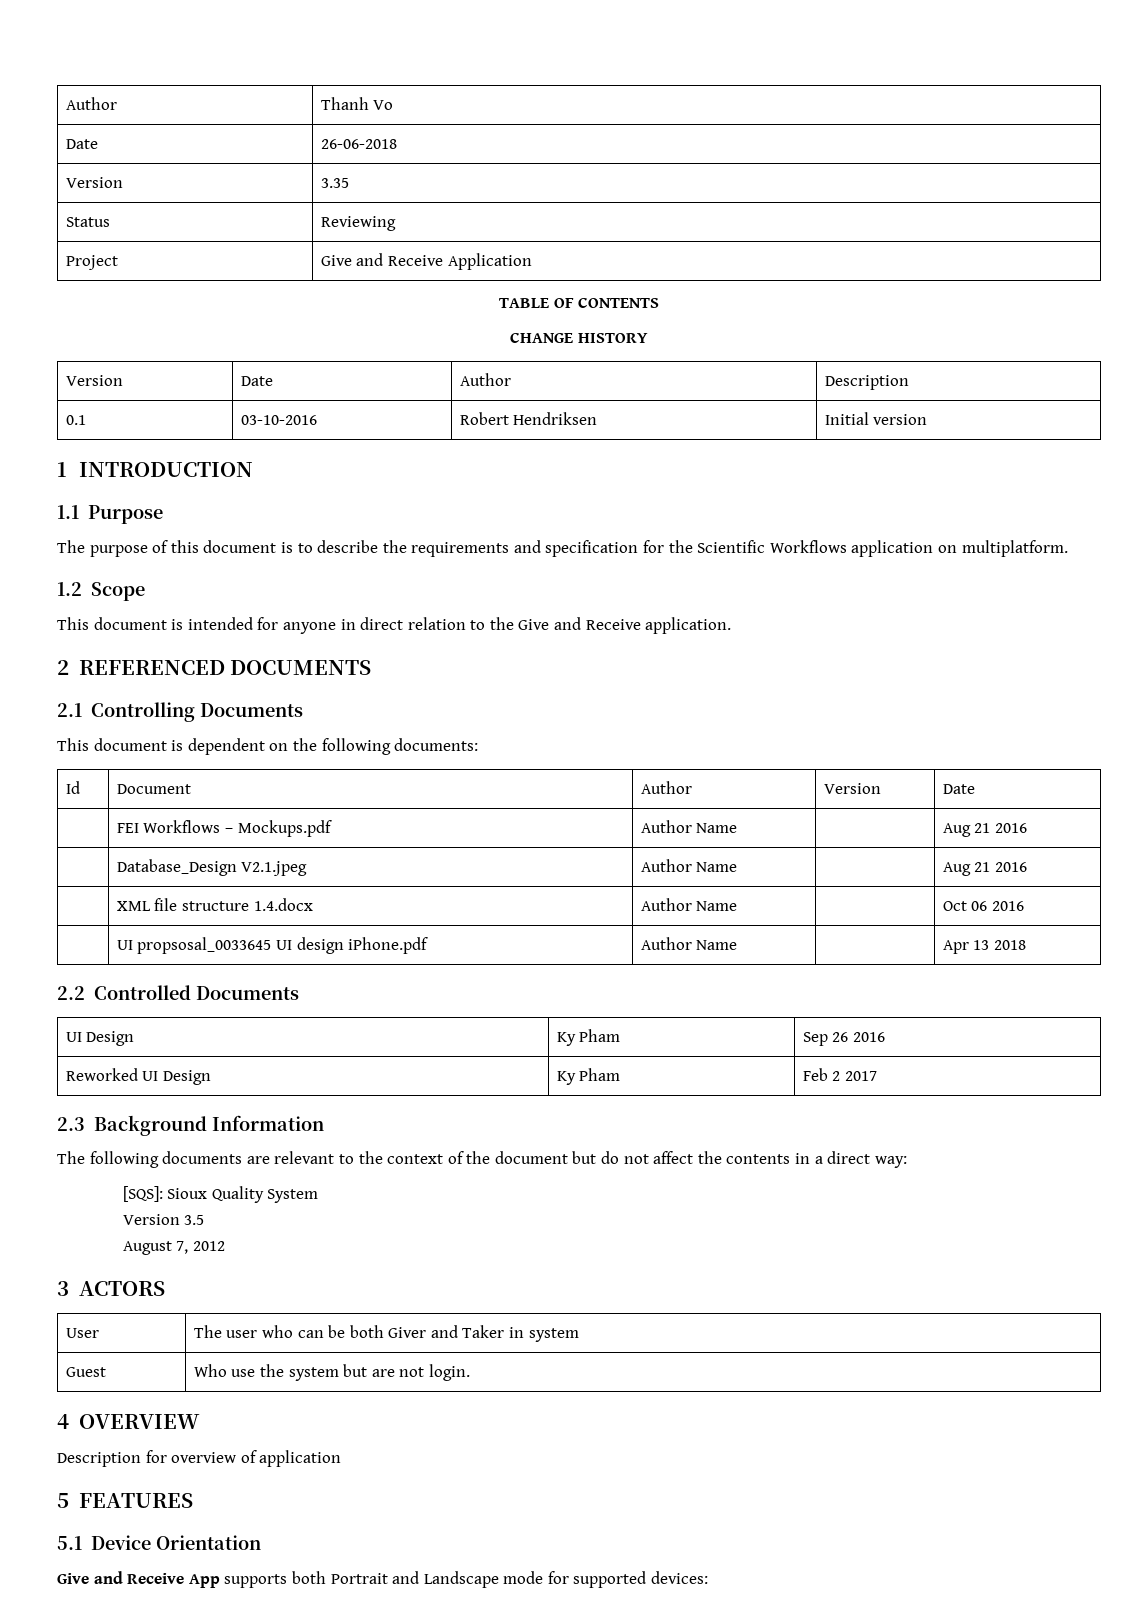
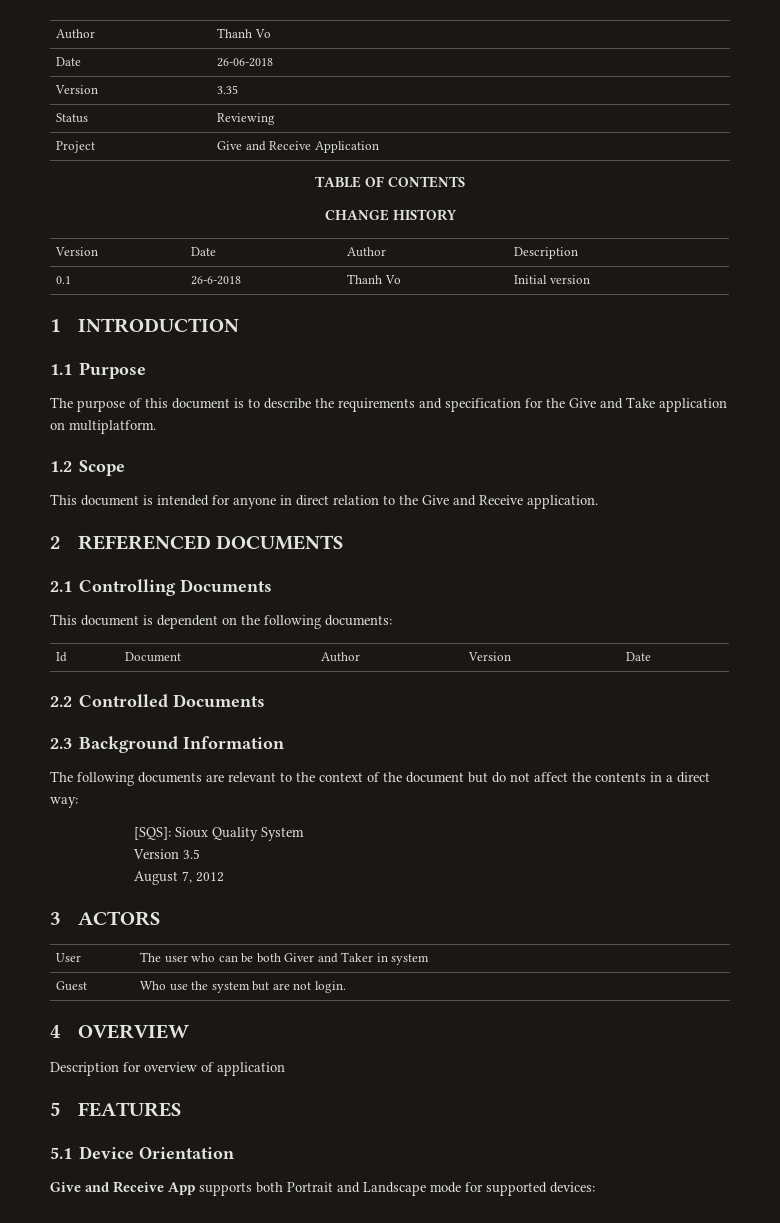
[240,415,317,425] [459,412,598,425] 03-10-2016 | Robert Hendriksen -> [191,276,242,285] [347,274,401,284] 26-6-2018 | Thanh Vo
[697,540,847,553] Scientific Workflows -> [569,397,655,409] Give and Take
[116,820,332,837] [640,820,738,833] [942,823,1027,837] [116,859,308,876] [640,859,738,872] [942,862,1027,876] [116,898,313,911] [640,898,738,911] [942,901,1024,911] [116,937,429,954] [640,937,738,950] [942,940,1026,954] [57,985,299,1000] [65,1031,135,1046] [556,1029,621,1046] [802,1032,885,1046] [65,1068,211,1085] [556,1068,621,1085] [802,1068,877,1081] // | FEI Workflows – Mockups.pdf | Author Name | | Aug 21 2016 // | Database_Design V2.1.jpeg | Author Name | | Aug 21 2016 // | XML file structure 1.4.docx | Author Name | | Oct 06 2016 // | UI propsosal_0033645 UI design iPhone.pdf | Author Name | | Apr 13 2018 // 2.2 Controlled Documents // UI Design | Ky Pham | Sep 26 2016 // Reworked UI Design | Ky Pham | Feb 2 2017 -> [50,694,266,707] // 2.2 Controlled Documents

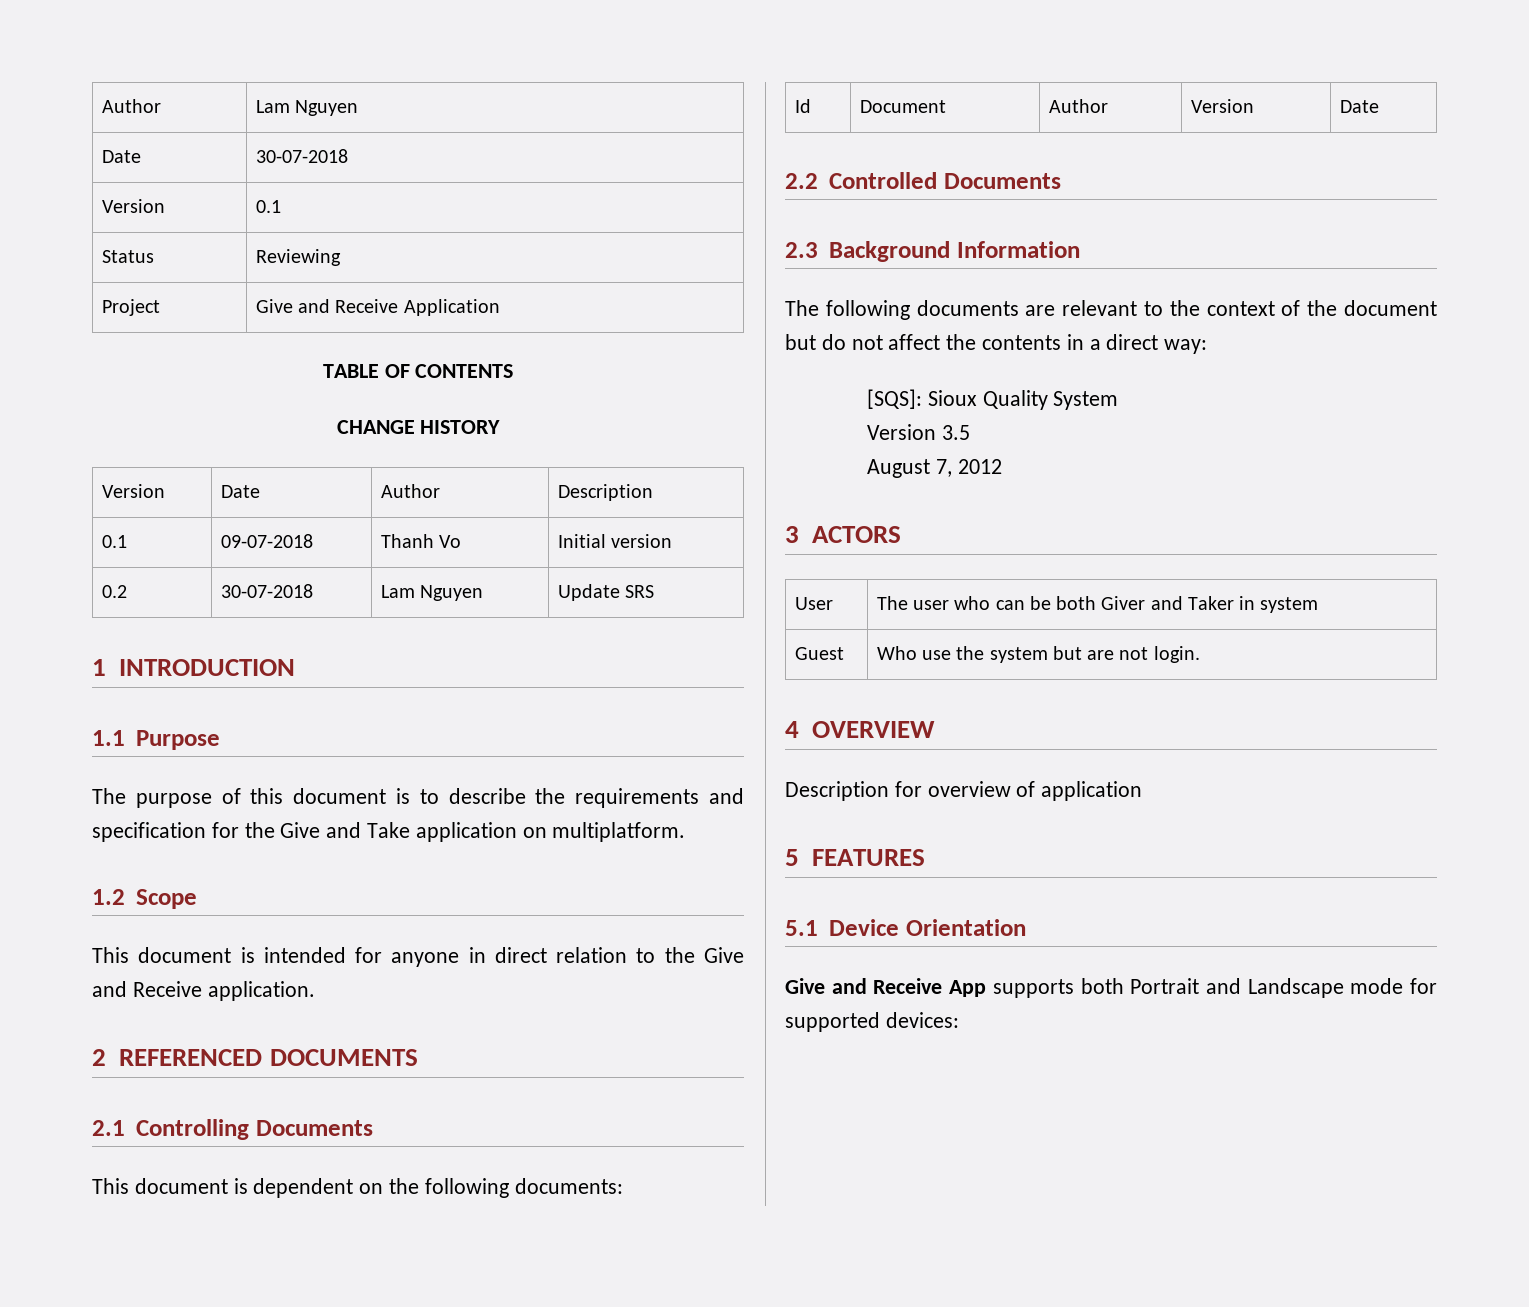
[56,29,96,39] [217,28,271,38] [56,57,82,66] [217,58,274,67] [55,85,99,94] [217,85,239,94] Author | Thanh Vo // Date | 26-06-2018 // Version | 3.35 -> [101,99,161,113] [255,100,359,116] [101,150,141,163] [255,149,348,163] [101,199,165,213] [255,200,281,213] Author | Lam Nguyen // Date | 30-07-2018 // Version | 0.1
[191,276,242,285] 26-6-2018 -> [220,534,313,548] 09-07-2018
(590, 279) none -> [101,585,127,598] [220,584,313,598] [380,585,484,601] [557,584,655,601] // 0.2 | 30-07-2018 | Lam Nguyen | Update SRS

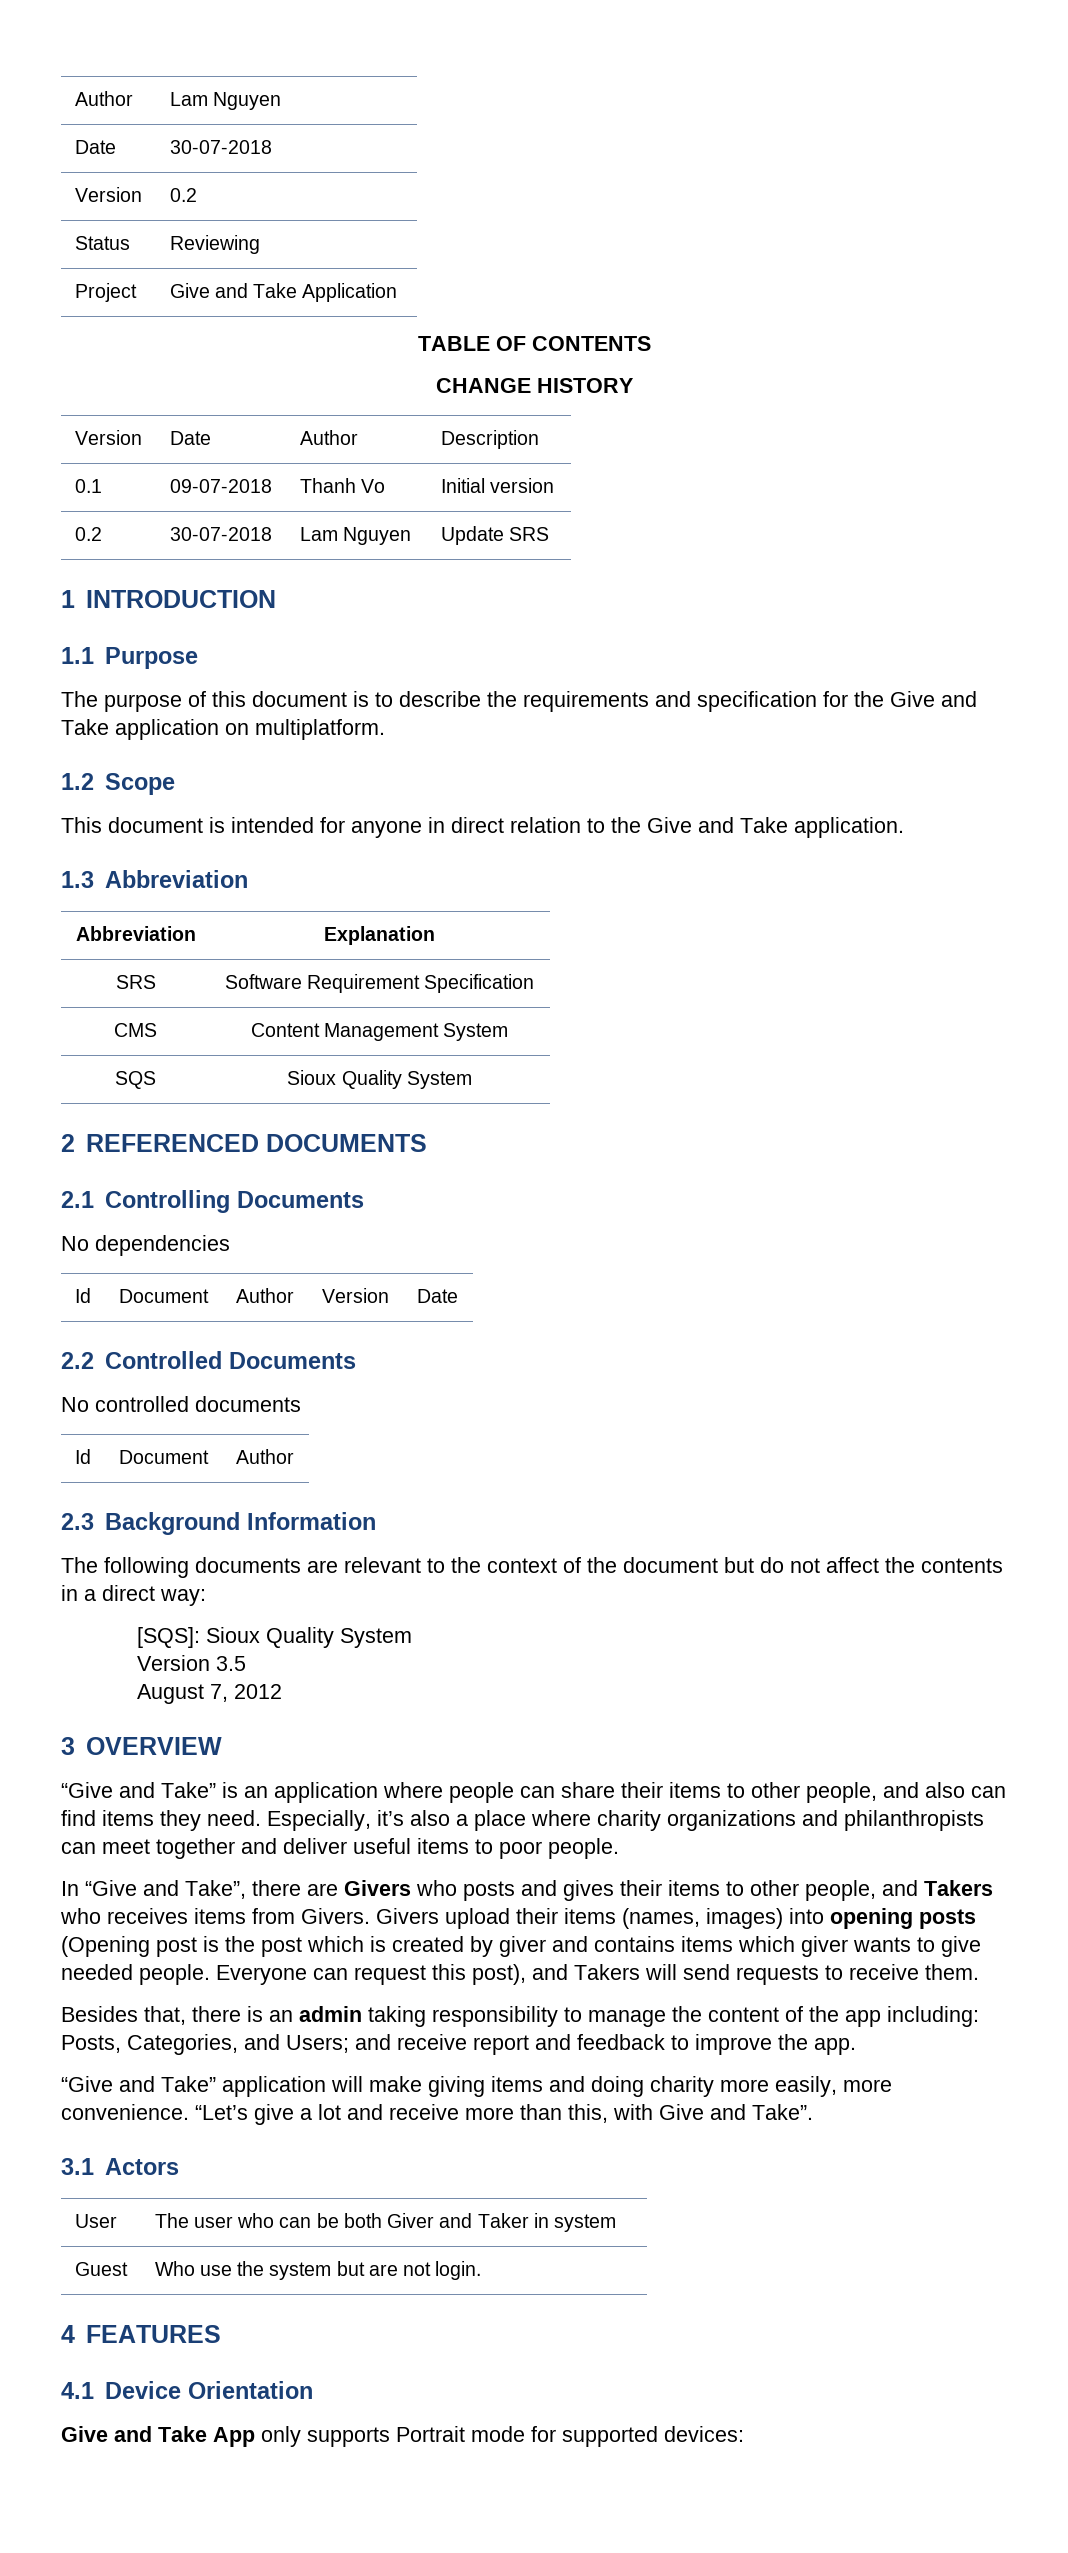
[255,200,281,213] 0.1 -> [169,188,197,202] 0.2
[335,299,399,313] Receive -> [253,283,298,298] Take
[132,981,202,997] Receive -> [740,817,788,833] Take
(315, 991) none -> [61,870,248,888] [75,926,196,941] [324,926,435,945] [115,975,156,989] [224,974,535,993] [114,1023,157,1037] [250,1023,509,1041] [115,1071,156,1089] [287,1070,472,1089] // 1.3 Abbreviation // Abbreviation | Explanation // SRS | Software Requirement Specification // CMS | Content Management System // SQS | Sioux Quality System
[92,1178,623,1198] This document is dependent on the following documents: -> [61,1235,230,1256] No dependencies
(1061, 181) none -> [61,1396,301,1412] [74,1449,91,1464] [118,1450,209,1464] [235,1449,294,1464] // No controlled documents // Id | Document | Author
[812,526,902,543] ACTORS -> [86,1737,223,1755] [61,1782,1006,1803] [61,1810,984,1831] [61,1838,619,1859] [61,1880,993,1901] [60,1908,976,1929] [61,1936,981,1957] [61,1964,979,1985] [61,2006,979,2027] [61,2034,856,2055] [61,2076,892,2097] [61,2104,813,2125] [61,2158,179,2175] OVERVIEW // “Give and Take” is an application where people can share their items to other people, and also can find items they need. Especially, it’s also a place where charity organizations and philanthropists can meet together and deliver useful items to poor people. // In “Give and Take”, there are Givers who posts and gives their items to other people, and Takers who receives items from Givers. Givers upload their items (names, images) into opening posts (Opening post is the post which is created by giver and contains items which giver wants to give needed people. Everyone can request this post), and Takers will send requests to receive them. // Besides that, there is an admin taking responsibility to manage the content of the app including: Posts, Categories, and Users; and receive report and feedback to improve the app. // “Give and Take” application will make giving items and doing charity more easily, more convenience. “Let’s give a lot and receive more than this, with Give and Take”. // 3.1 Actors
[812,721,936,738] [785,781,1143,801] [785,849,799,866] OVERVIEW // Description for overview of application // 5 -> (75, 2334) none
[785,920,818,936] 5.1 -> [61,2382,94,2399] 4.1
[873,978,1344,998] Receive App supports both Portrait and Landscape -> [158,2426,465,2447] Take App only supports Portrait

